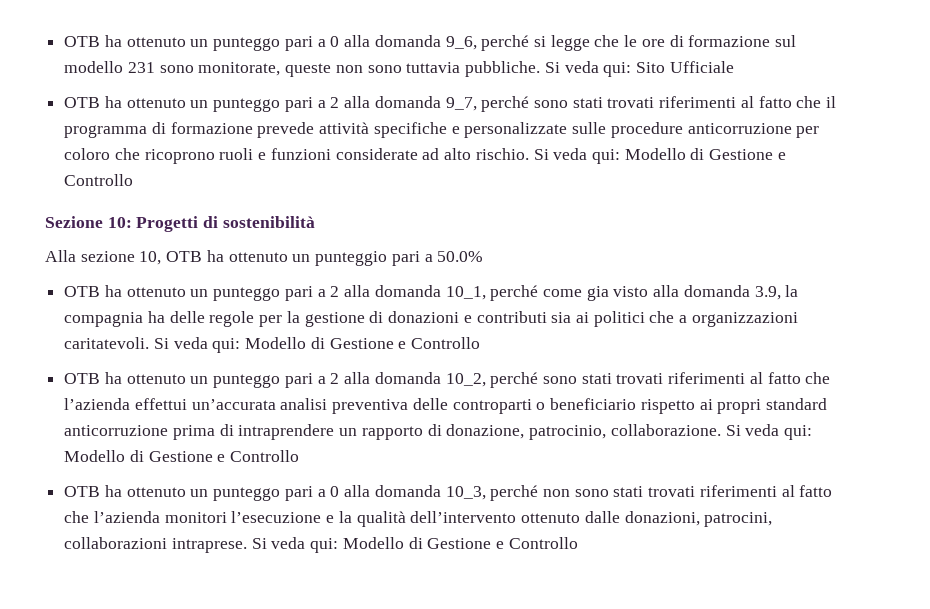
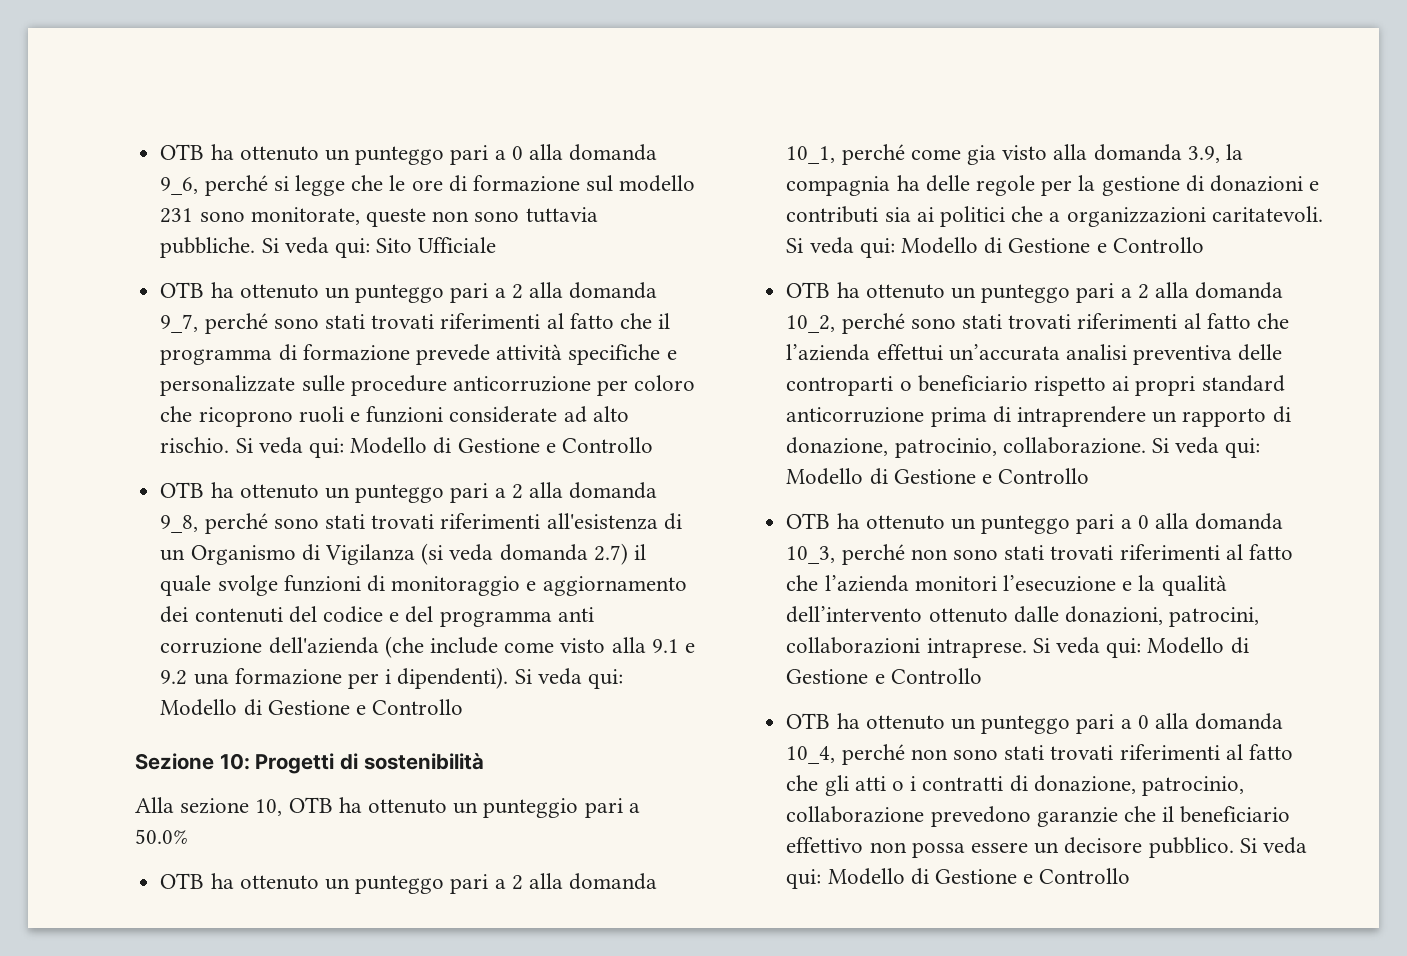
(134, 180) none -> [160,482,658,503] [160,513,682,534] [160,543,646,565] [160,575,687,596] [160,606,594,627] [160,636,695,658] [160,667,623,689] [160,699,464,716] // OTB ha ottenuto un punteggo pari a 2 alla domanda 9_8, perché sono stati trovati riferimenti all'esistenza di un Organismo di Vigilanza (si veda domanda 2.7) il quale svolge funzioni di monitoraggio e aggiornamento dei contenuti del codice e del programma anti corruzione dell'azienda (che include come visto alla 9.1 e 9.2 una formazione per i dipendenti). Si veda qui: Modello di Gestione e Controllo
(578, 543) none -> [786,713,1284,734] [786,744,1293,765] [786,775,1244,796] [786,806,1291,827] [786,837,1307,858] [786,868,1131,889] // OTB ha ottenuto un punteggo pari a 0 alla domanda 10_4, perché non sono stati trovati riferimenti al fatto che gli atti o i contratti di donazione, patrocinio, collaborazione prevedono garanzie che il beneficiario effettivo non possa essere un decisore pubblico. Si veda qui: Modello di Gestione e Controllo

